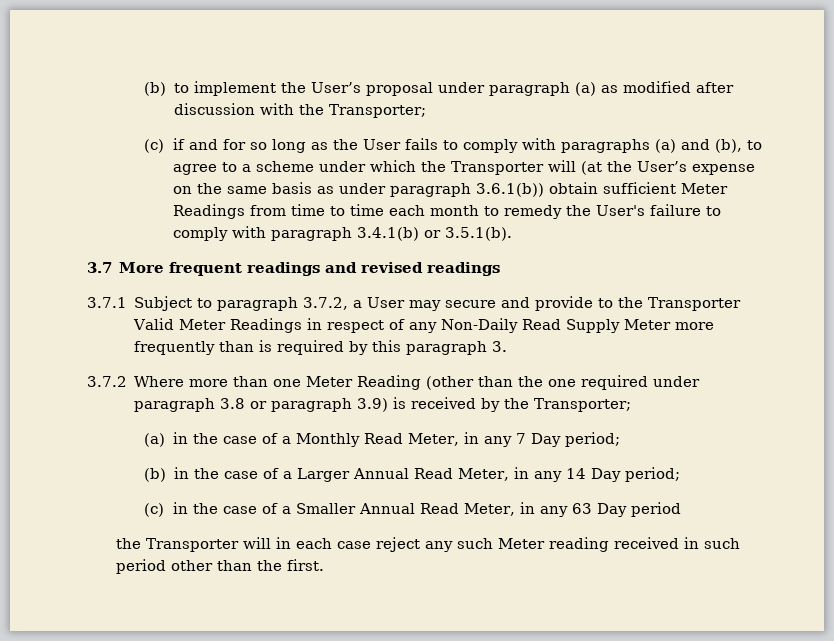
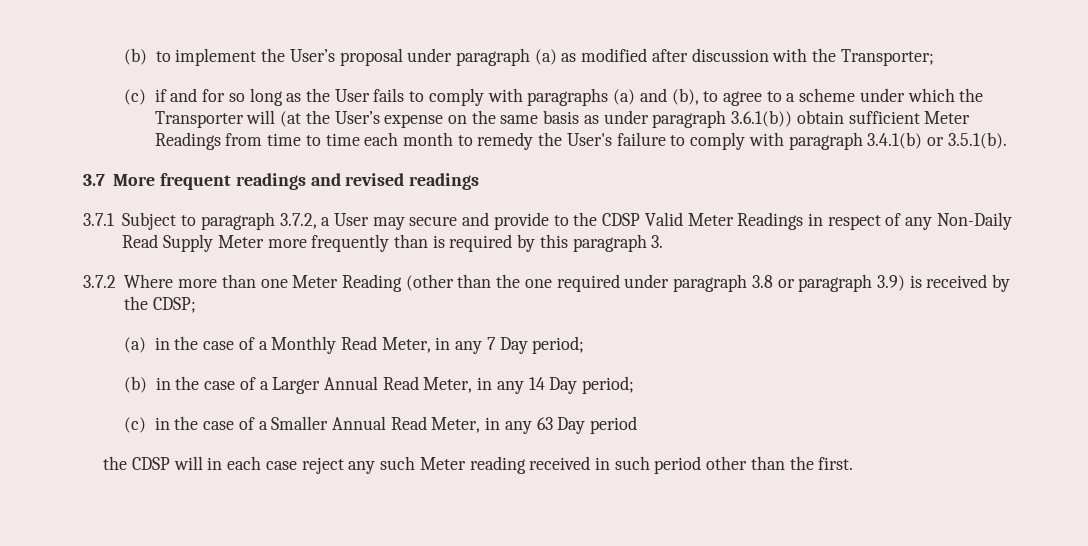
[648,297,742,311] Transporter -> [602,213,641,226] CDSP
[534,398,632,412] Transporter; -> [153,297,197,313] CDSP;
[145,538,239,552] Transporter -> [132,457,171,470] CDSP

